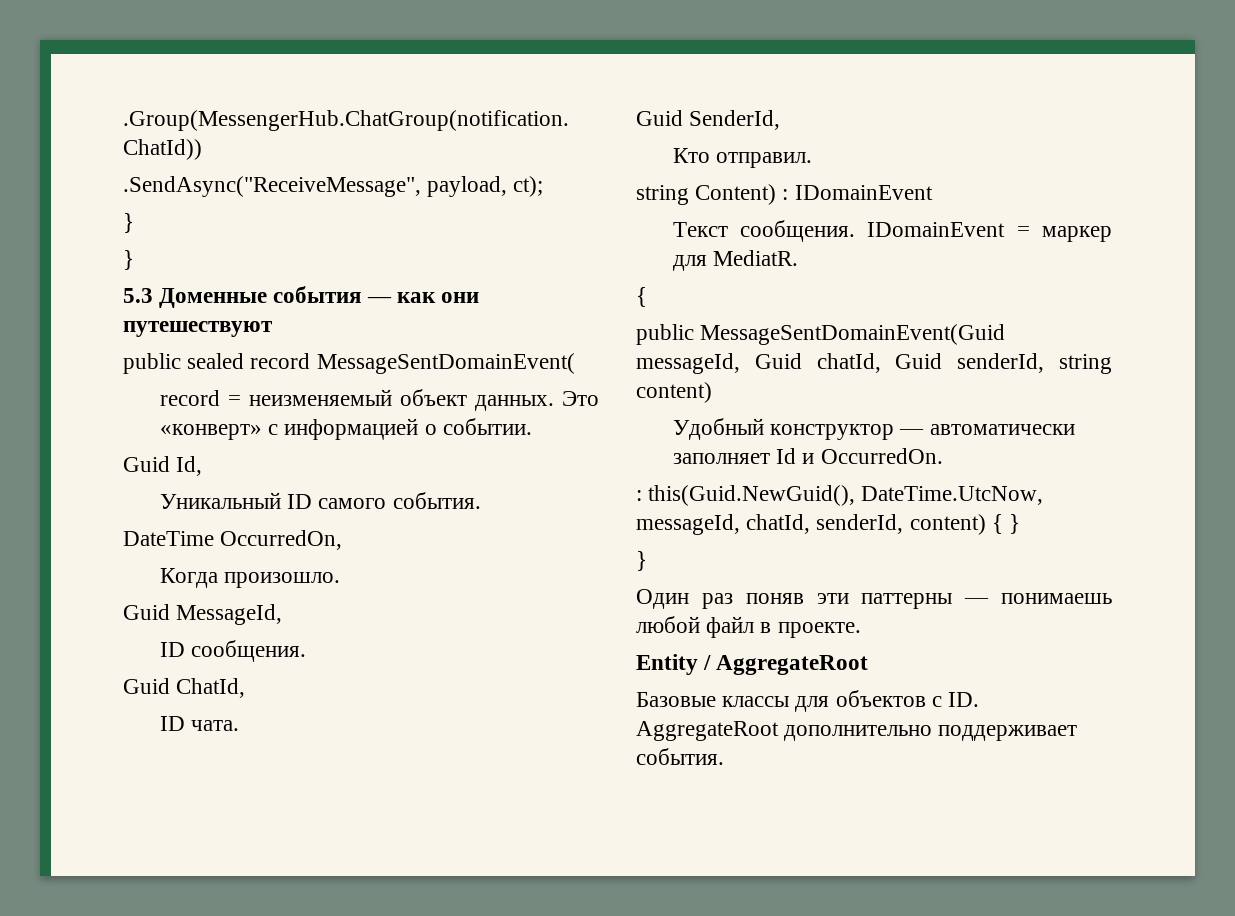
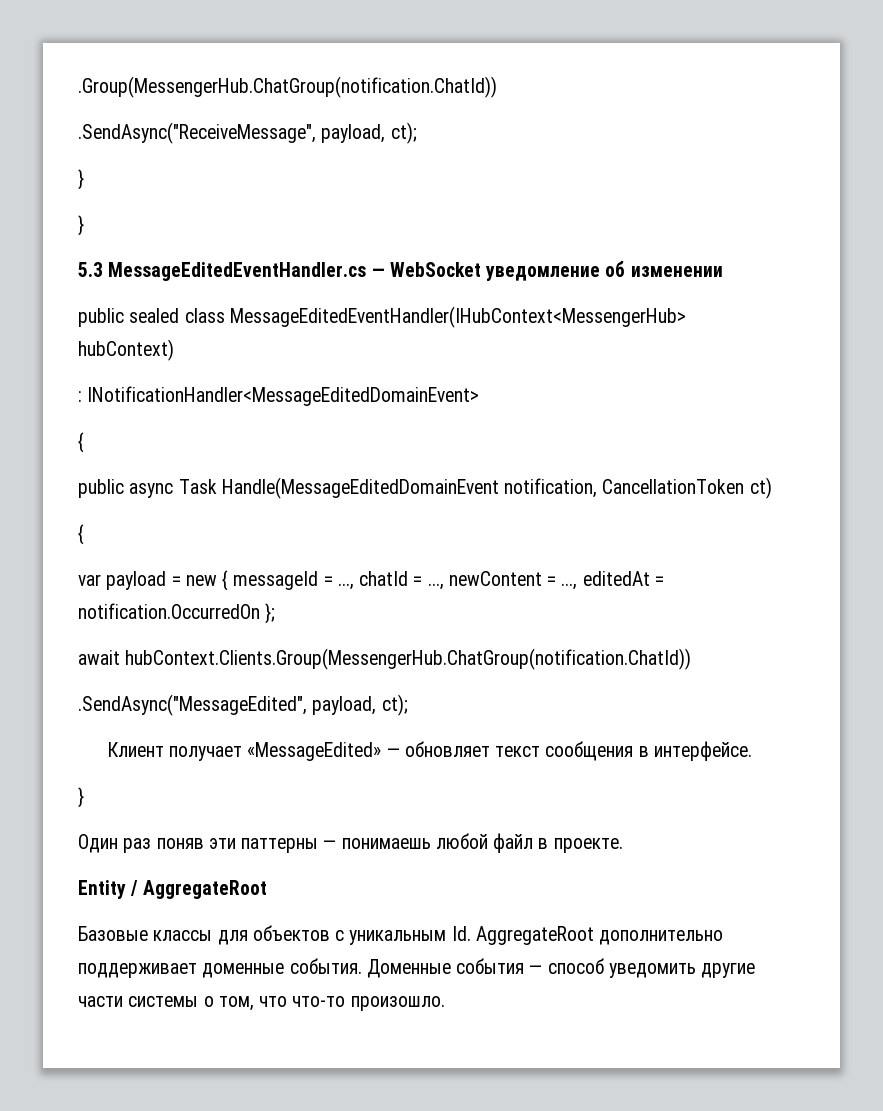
[159,286,480,308] [123,321,273,337] [123,353,575,374] [159,389,599,411] [159,418,532,440] [123,456,203,476] [159,492,481,509] [123,530,343,550] [159,568,341,588] [123,604,283,625] [159,640,307,662] [123,678,246,698] [159,716,240,731] [636,110,781,130] [672,148,813,168] [636,184,933,205] [672,220,1112,242] [672,250,799,271] [636,287,647,307] [636,324,1006,345] [636,353,1112,374] [636,382,712,403] [672,418,1075,440] [672,448,943,464] [636,485,1044,506] [636,514,1021,535] Доменные события — как они путешествуют // public sealed record MessageSentDomainEvent( // record = неизменяемый объект данных. Это «конверт» с информацией о событии. // Guid Id, // Уникальный ID самого события. // DateTime OccurredOn, // Когда произошло. // Guid MessageId, // ID сообщения. // Guid ChatId, // ID чата. // Guid SenderId, // Кто отправил. // string Content) : IDomainEvent // Текст сообщения. IDomainEvent = маркер для MediatR. // { // public MessageSentDomainEvent(Guid messageId, Guid chatId, Guid senderId, string content) // Удобный конструктор — автоматически заполняет Id и OccurredOn. // : this(Guid.NewGuid(), DateTime.UtcNow, messageId, chatId, senderId, content) { } -> [108,261,723,281] [78,306,686,328] [78,339,174,361] [78,386,480,406] [78,432,84,453] [78,477,772,499] [78,524,84,545] [78,570,664,591] [78,603,276,624] [78,648,692,670] [78,694,408,716] [106,741,752,761] MessageEditedEventHandler.cs — WebSocket уведомление об изменении // public sealed class MessageEditedEventHandler(IHubContext<MessengerHub> hubContext) // : INotificationHandler<MessageEditedDomainEvent> // { // public async Task Handle(MessageEditedDomainEvent notification, CancellationToken ct) // { // var payload = new { messageId = ..., chatId = ..., newContent = ..., editedAt = notification.OccurredOn }; // await hubContext.Clients.Group(MessengerHub.ChatGroup(notification.ChatId)) // .SendAsync("MessageEdited", payload, ct); // Клиент получает «MessageEdited» — обновляет текст сообщения в интерфейсе.
[948,692,980,707] ID. -> [349,926,471,945] уникальным Id.
[636,748,724,765] события. -> [202,958,756,978] [78,996,445,1011] доменные события. Доменные события — способ уведомить другие части системы о том, что что-то произошло.

